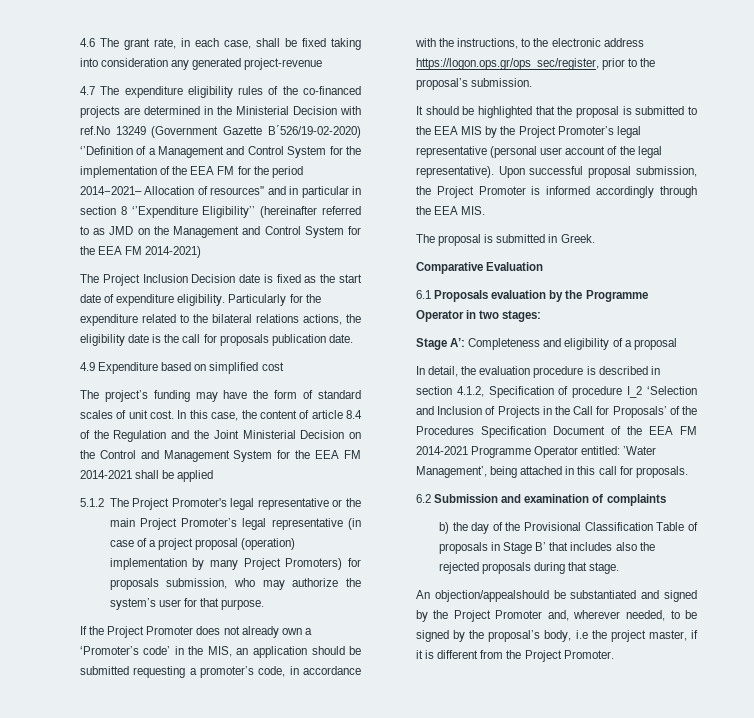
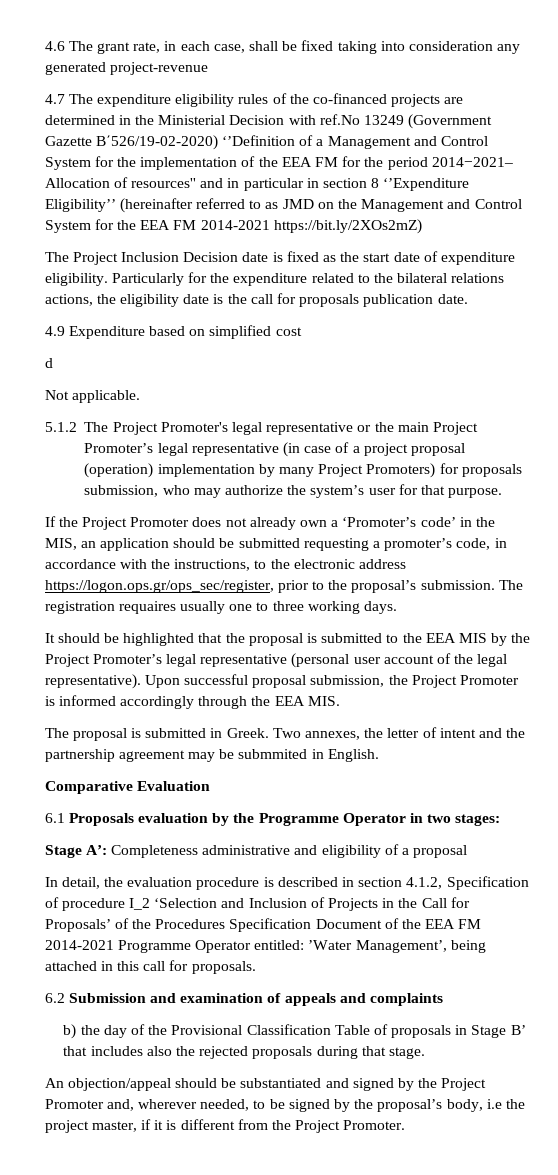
[145,246,202,258] 2014-2021) -> [200,219,422,234] 2014-2021 https://bit.ly/2XOs2mZ)
[79,390,361,402] [79,410,362,421] [79,430,361,442] [79,450,361,462] [79,470,214,482] The project’s funding may have the form of standard scales of unit cost. In this case, the content of article 8.4 of the Regulation and the Joint Ministerial Decision on the Control and Management System for the EEA FM 2014-2021 shall be applied -> [44,358,53,368] [44,390,140,403] d // Not applicable.
(533, 82) none -> [498,580,523,590] [44,601,397,614] The registration requaires usually one to three working days.
(595, 238) none -> [272,727,526,740] [44,749,379,762] Two annexes, the letter of intent and the partnership agreement may be submmited in English.
(541, 344) none -> [202,845,291,855] administrative
(604, 498) none -> [284,993,366,1006] appeals and
[434,590,549,602] objection/appealshould -> [67,1078,218,1091] objection/appeal should

